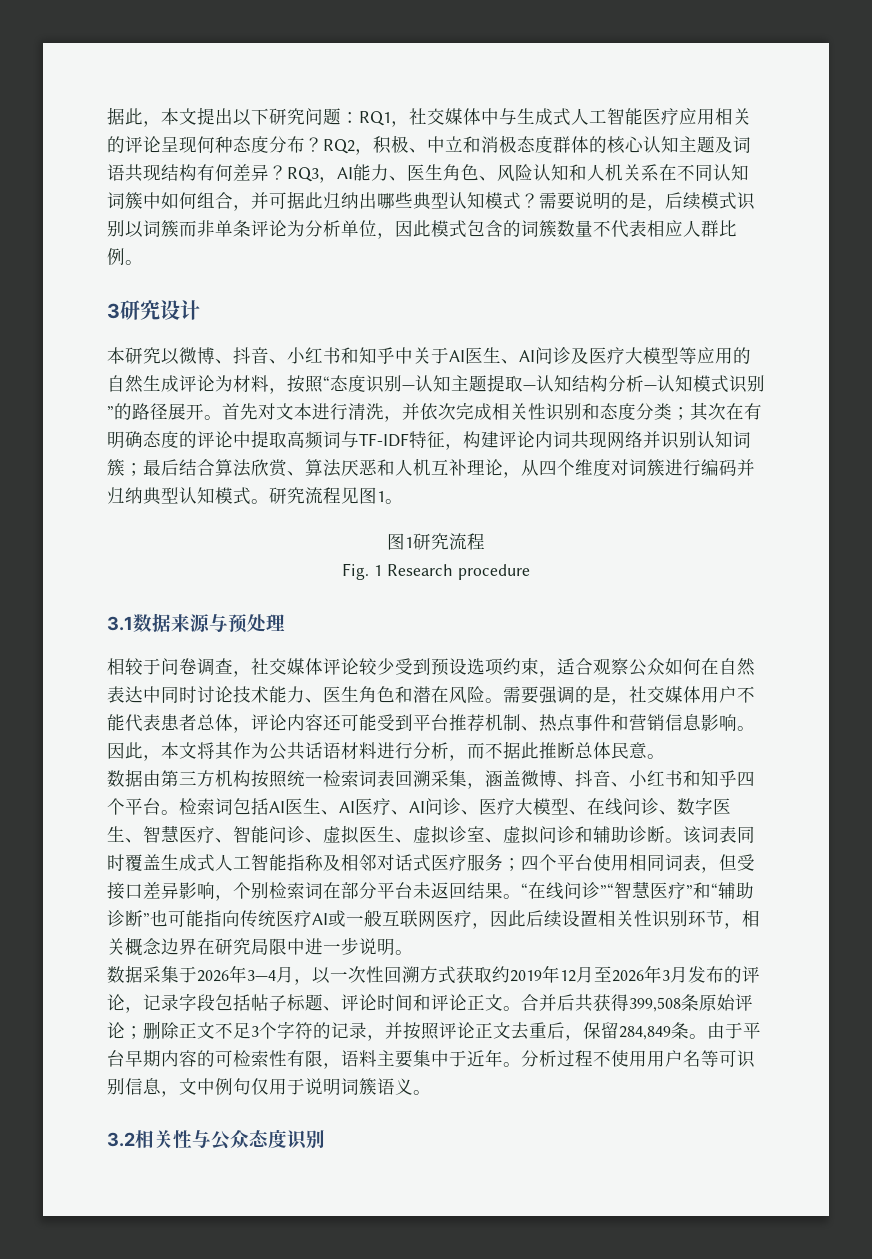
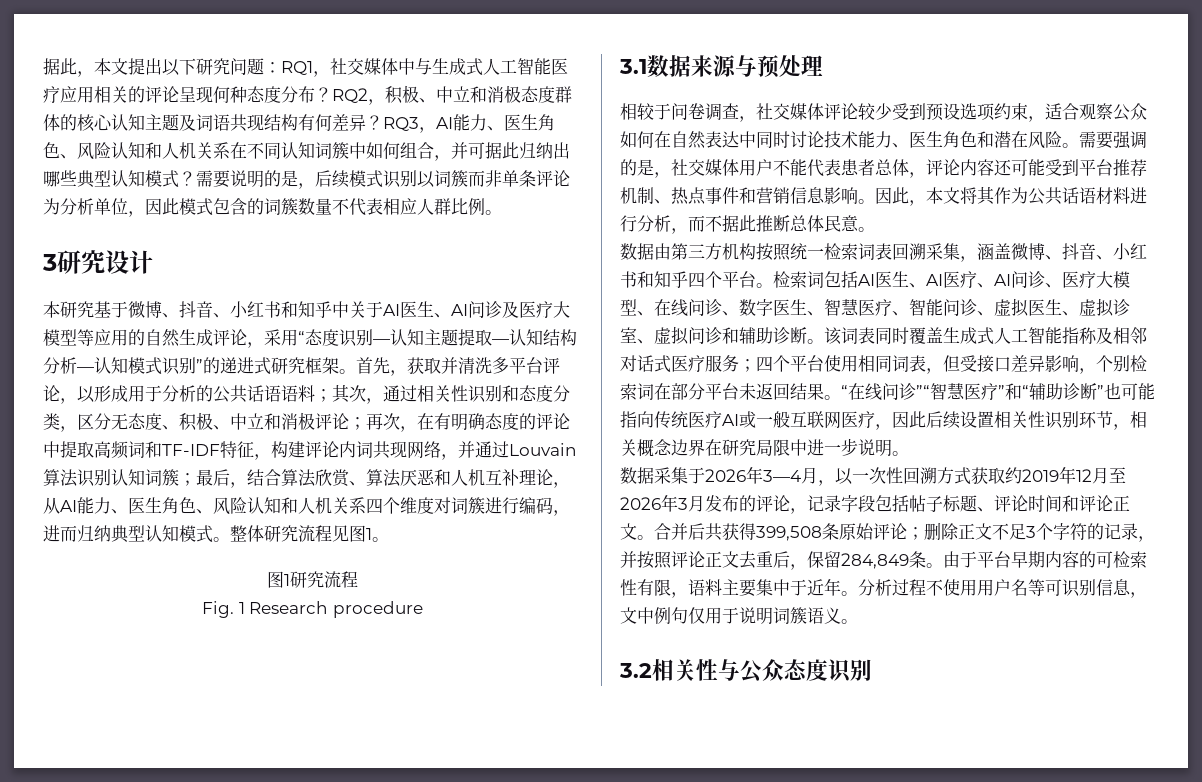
[161,348,179,365] 以 -> [94,301,128,318] 基于
[215,375,323,394] 为材料，按照 -> [247,329,298,348] ，采用
[132,402,492,422] 路径展开。首先对文本进行清洗，并依次完成 -> [220,357,560,376] [43,384,417,404] 递进式研究框架。首先，获取并清洗多平台评论，以形成用于分析的公共话语语料；其次，通过
[672,402,726,421] ；其次 -> [60,412,417,432] ，区分无态度、积极、中立和消极评论；再次，
[341,431,359,448] 与 -> [145,441,162,458] 和
[643,431,661,448] 并 -> [441,441,577,460] [43,469,78,487] ，并通过Louvain算法
(179, 467) none -> [230,482,247,488] ，
(539, 467) none -> [60,497,366,515] AI能力、医生角色、风险认知和人机关系
[737,459,755,476] 并 -> [553,510,570,516] [43,525,77,542] ，进而
(269, 501) none -> [230,525,264,542] 整体

